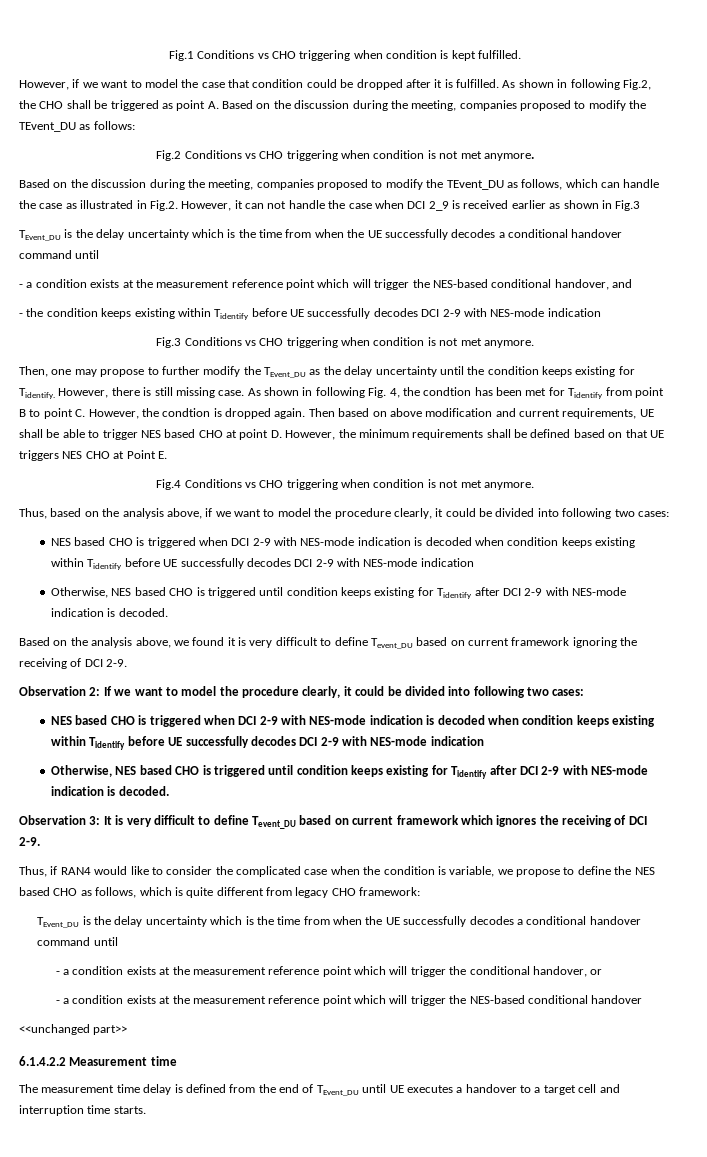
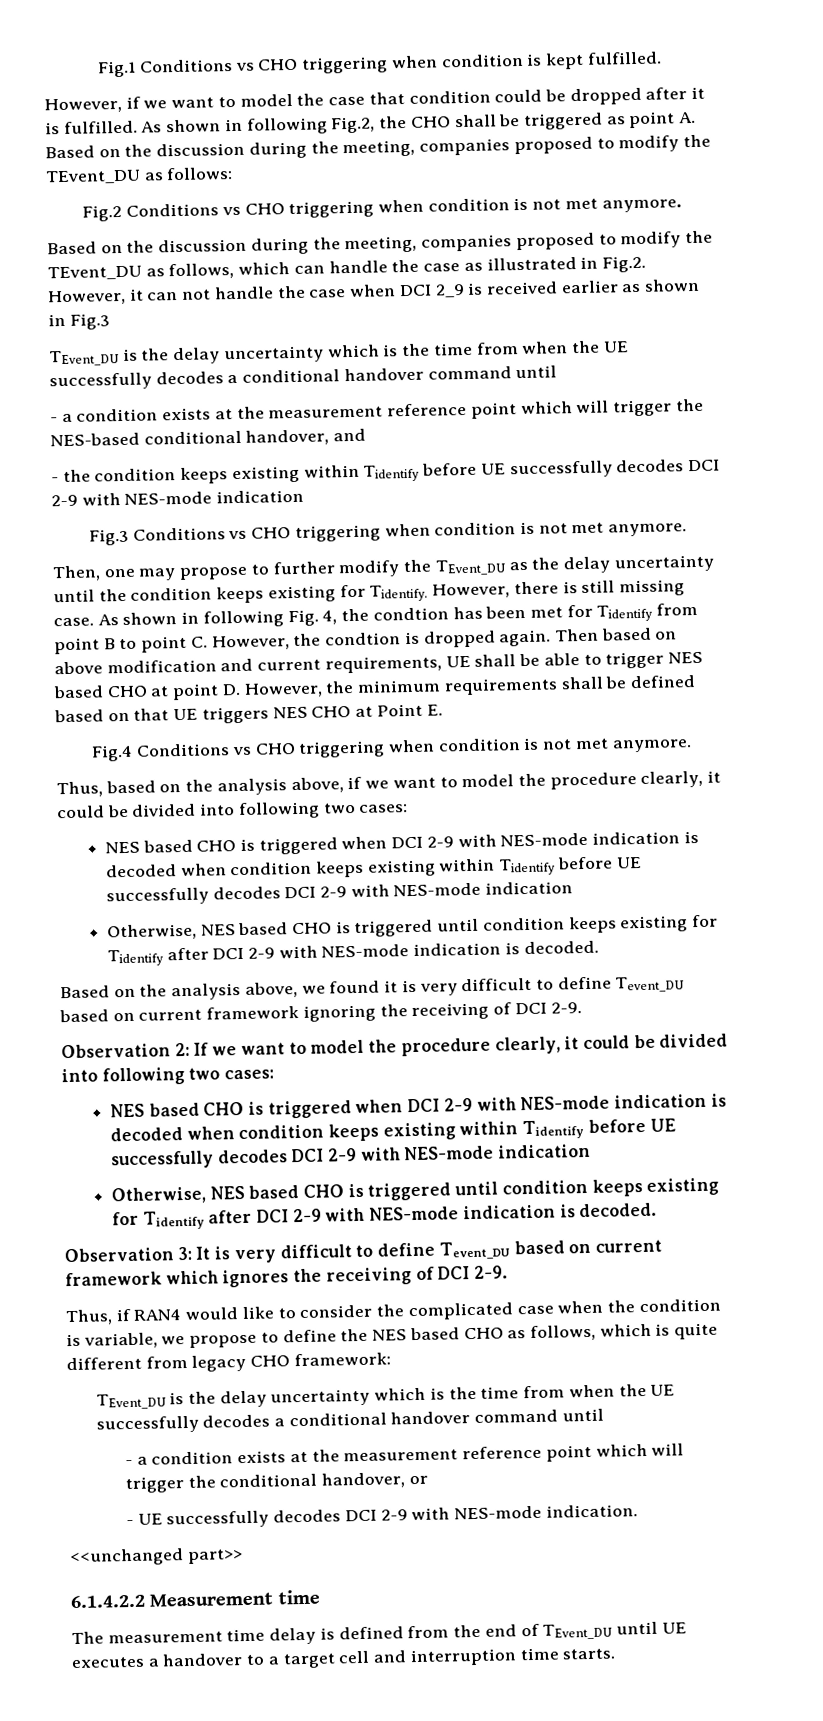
[63,995,643,1006] a condition exists at the measurement reference point which will trigger the NES-based conditional handover -> [137,1504,638,1529] UE successfully decodes DCI 2-9 with NES-mode indication.

